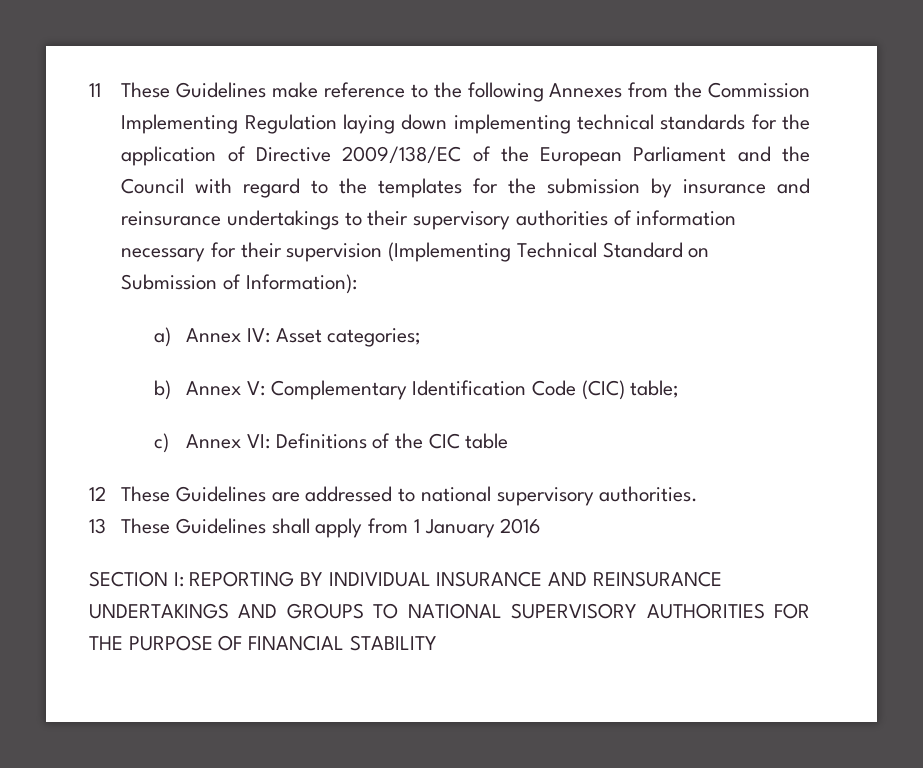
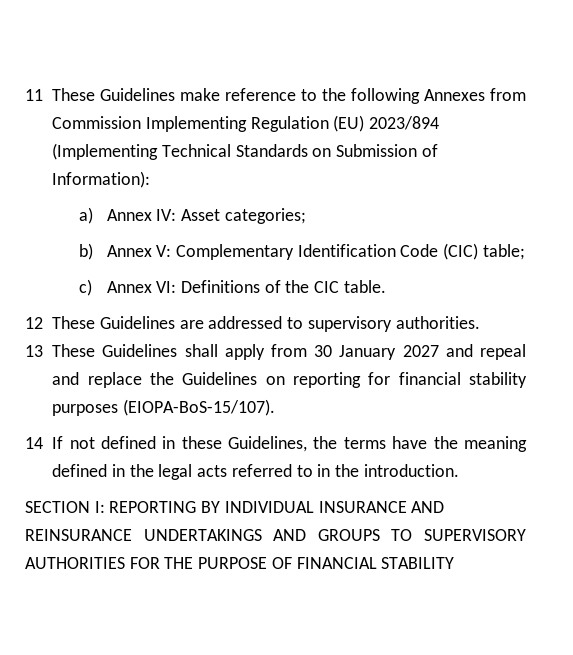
[674,82,703,98] the -> (526, 94) none
[343,114,810,134] [121,146,810,166] [121,178,810,198] [121,210,737,230] [121,242,383,262] laying down implementing technical standards for the application of Directive 2009/138/EC of the European Parliament and the Council with regard to the templates for the submission by insurance and reinsurance undertakings to their supervisory authorities of information necessary for their supervision -> [333,115,440,132] (EU) 2023/894
[602,242,683,258] Standard -> [235,144,308,157] Standards
[465,433,509,449] table -> [343,280,386,293] table.
[420,486,491,502] national -> (304, 323) none
[413,518,542,538] 1 January 2016 -> [314,344,527,360] [52,372,527,388] [52,399,275,416] [25,436,527,452] [52,464,459,480] 30 January 2027 and repeal and replace the Guidelines on reporting for financial stability purposes (EIOPA-BoS-15/107). // 14 If not defined in these Guidelines, the terms have the meaning defined in the legal acts referred to in the introduction.
[407,603,502,619] NATIONAL -> (413, 535) none

